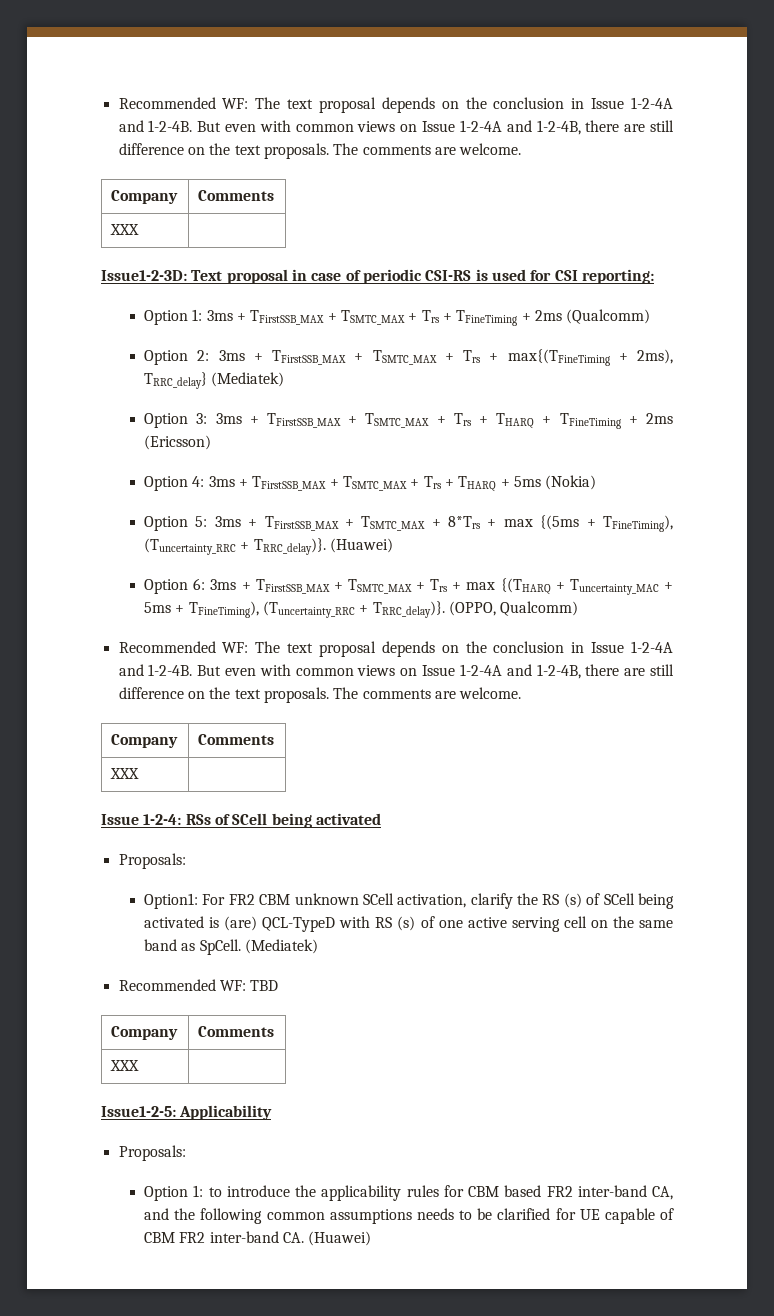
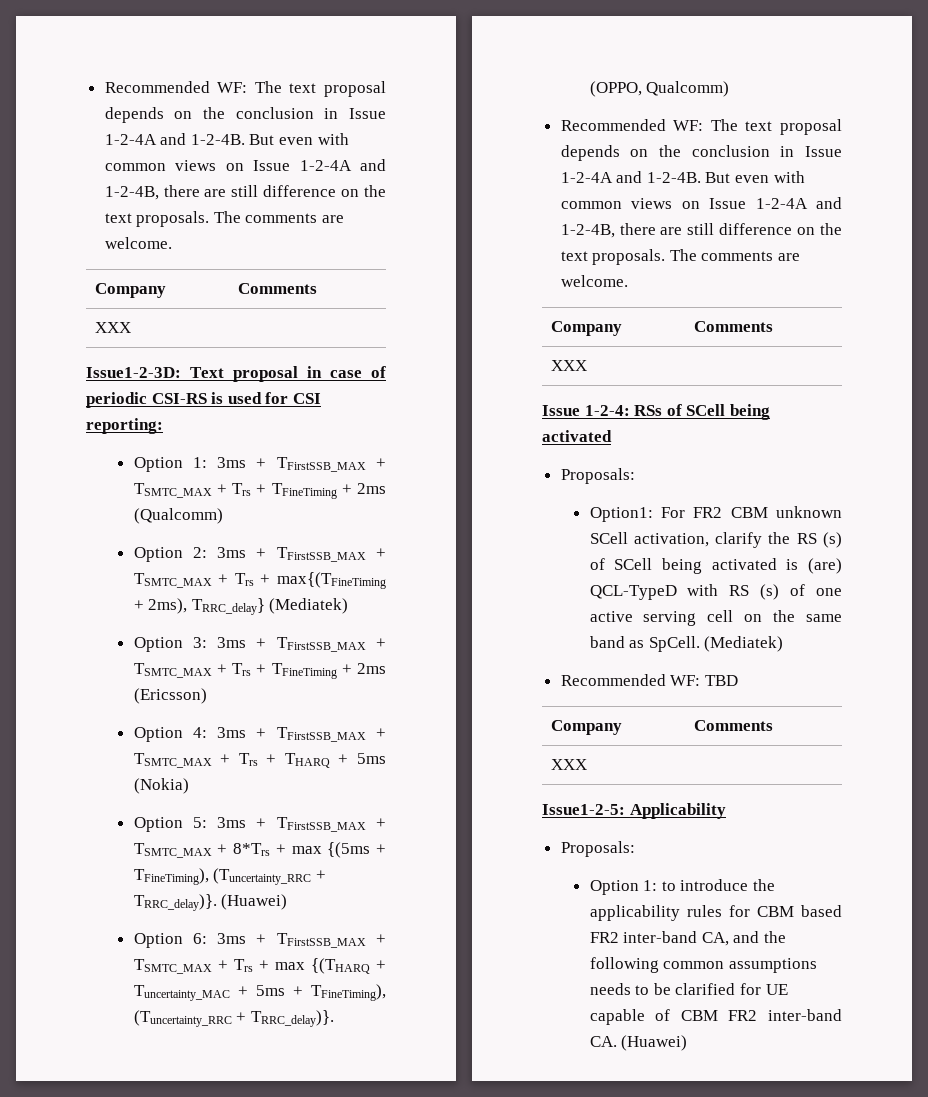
[496,413,552,429] THARQ + -> (267, 669) none

